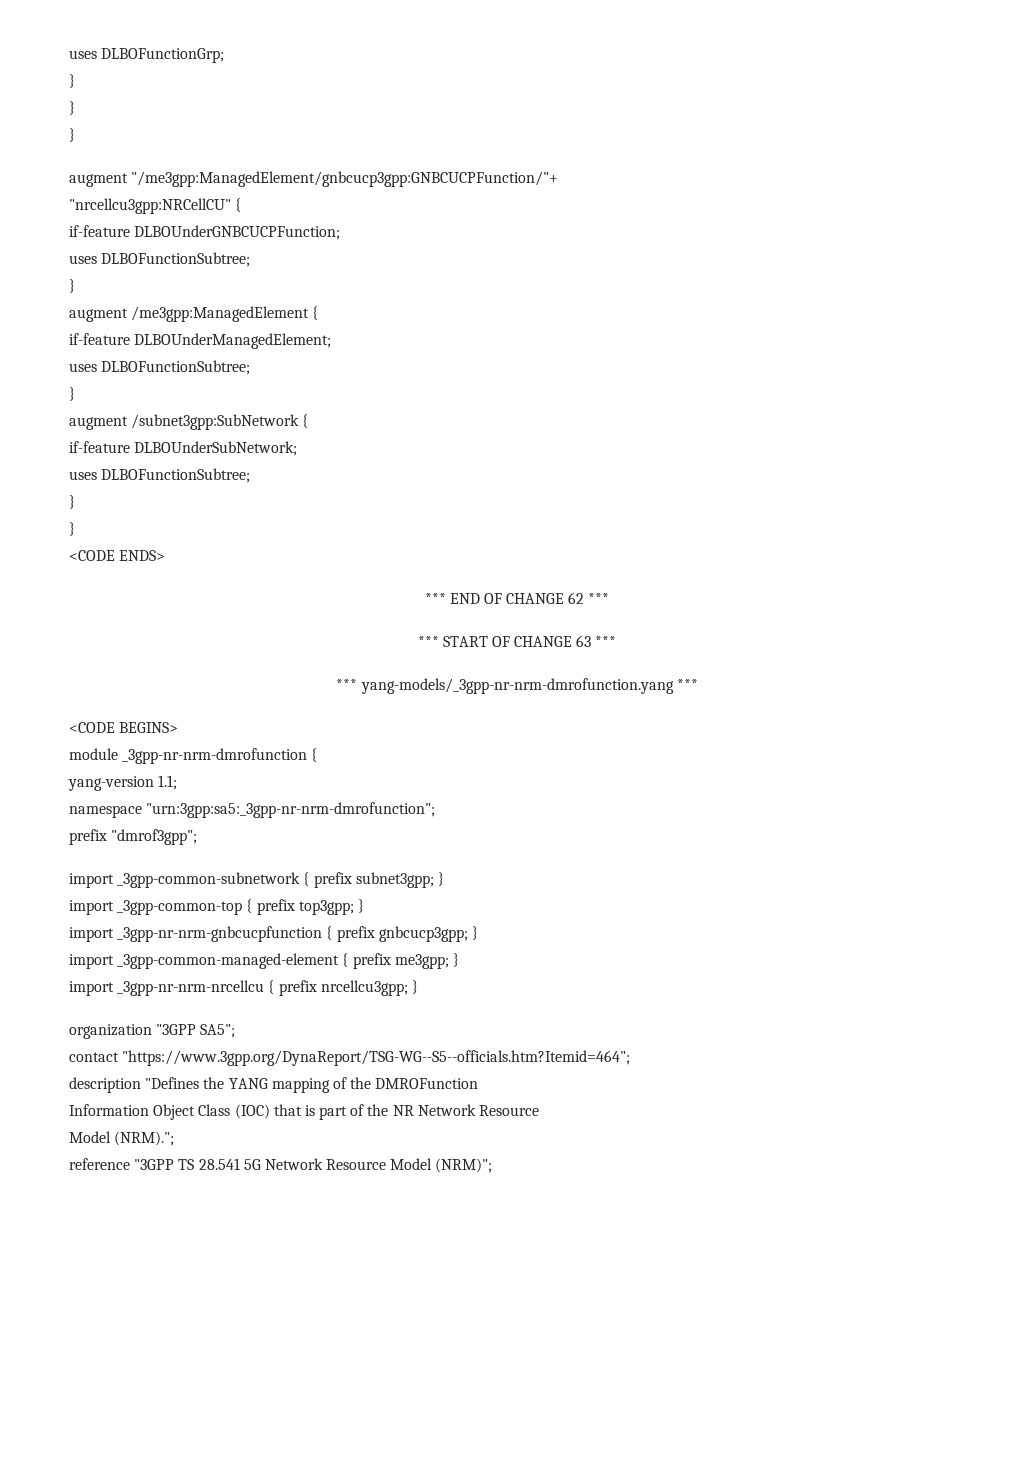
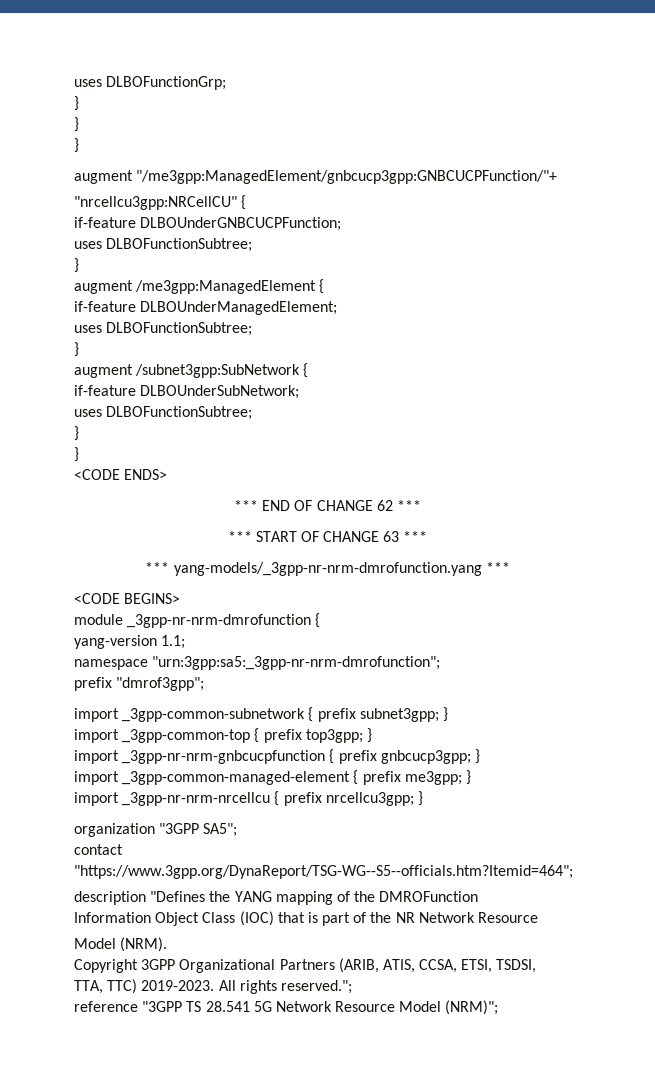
[114,1131,175,1146] (NRM)."; -> [120,937,168,952] [74,958,537,973] [74,979,352,994] (NRM). // Copyright 3GPP Organizational Partners (ARIB, ATIS, CCSA, ETSI, TSDSI, // TTA, TTC) 2019-2023. All rights reserved.";

